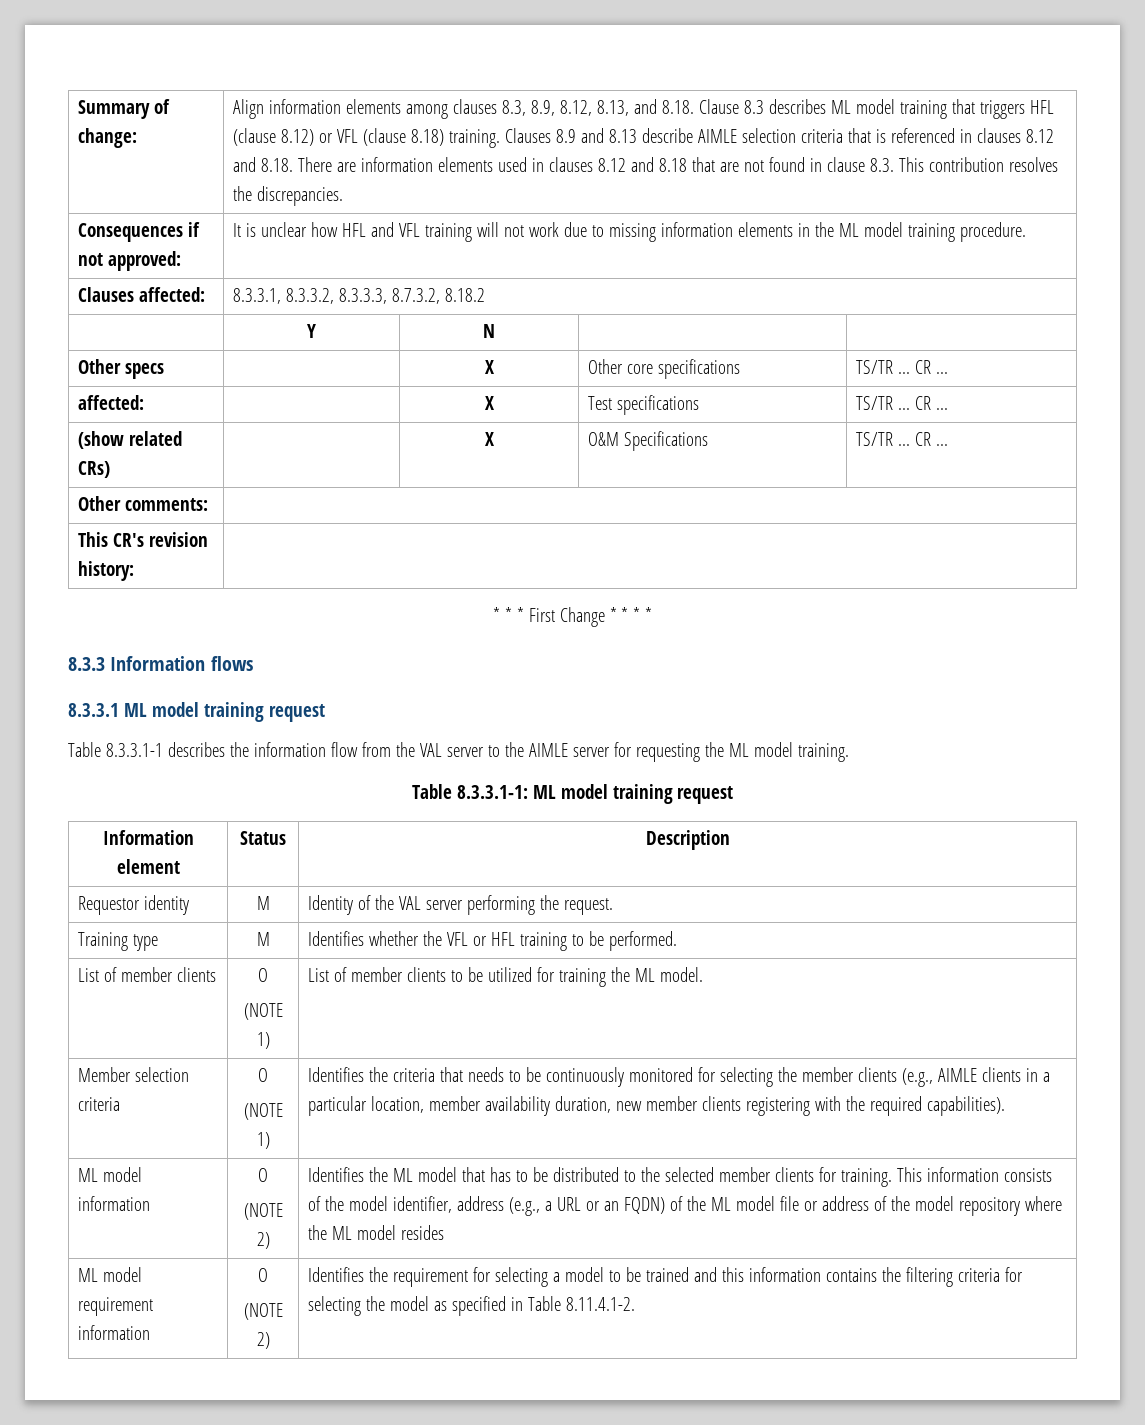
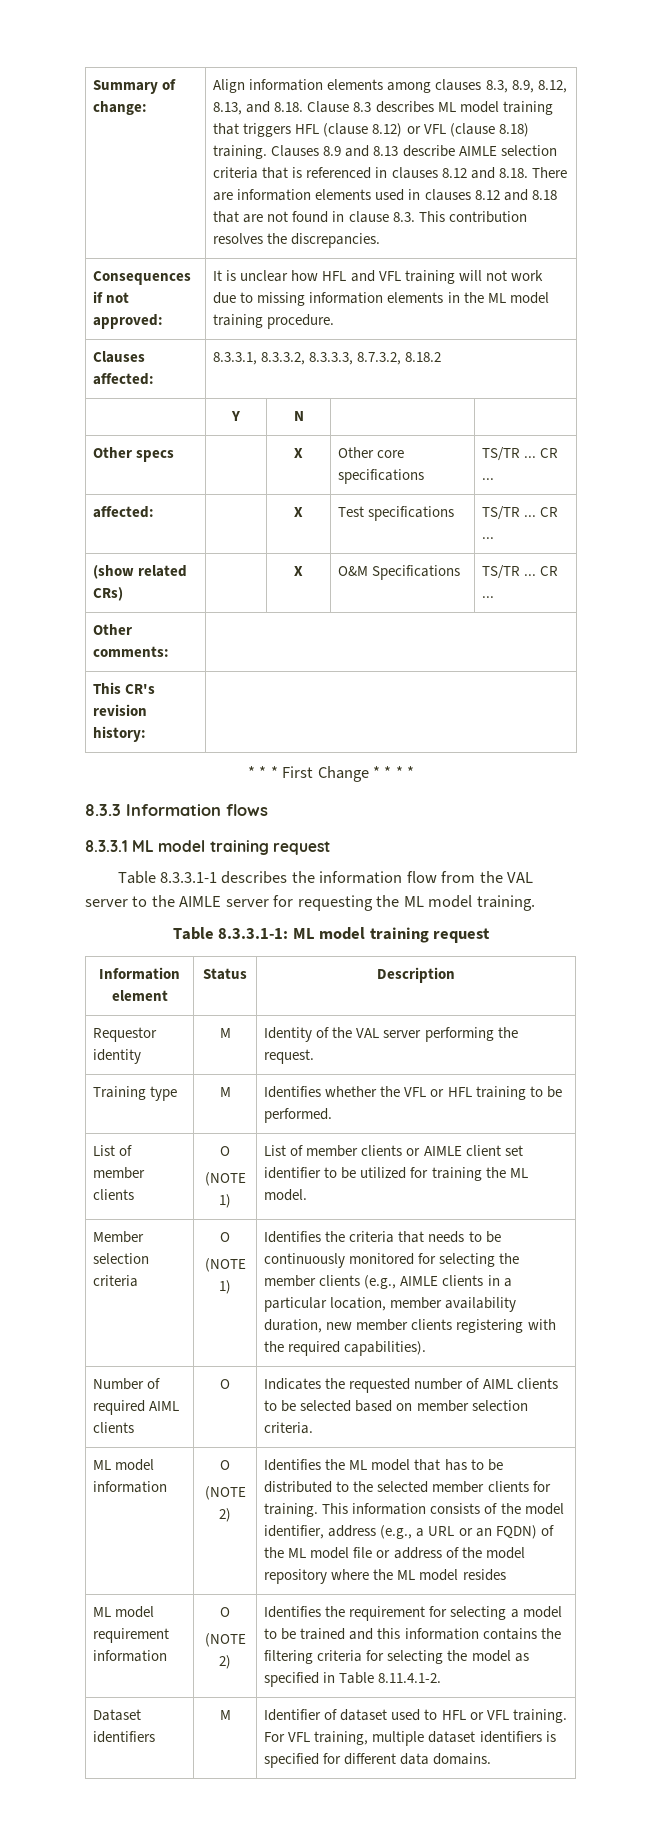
(446, 974) none -> [406,1145,523,1156] [264,1167,322,1179] or AIMLE client set identifier
(1005, 1106) none -> [93,1378,161,1390] [93,1400,180,1415] [93,1422,135,1433] [220,1379,230,1389] [264,1378,558,1393] [264,1400,528,1412] [264,1422,314,1434] // Number of required AIML clients | O | Indicates the requested number of AIML clients to be selected based on member selection criteria.
(635, 1304) none -> [93,1709,142,1721] [93,1731,156,1743] [219,1710,231,1720] [264,1709,567,1723] [264,1731,556,1746] [264,1753,492,1768] // Dataset identifiers | M | Identifier of dataset used to HFL or VFL training. For VFL training, multiple dataset identifiers is specified for different data domains.

